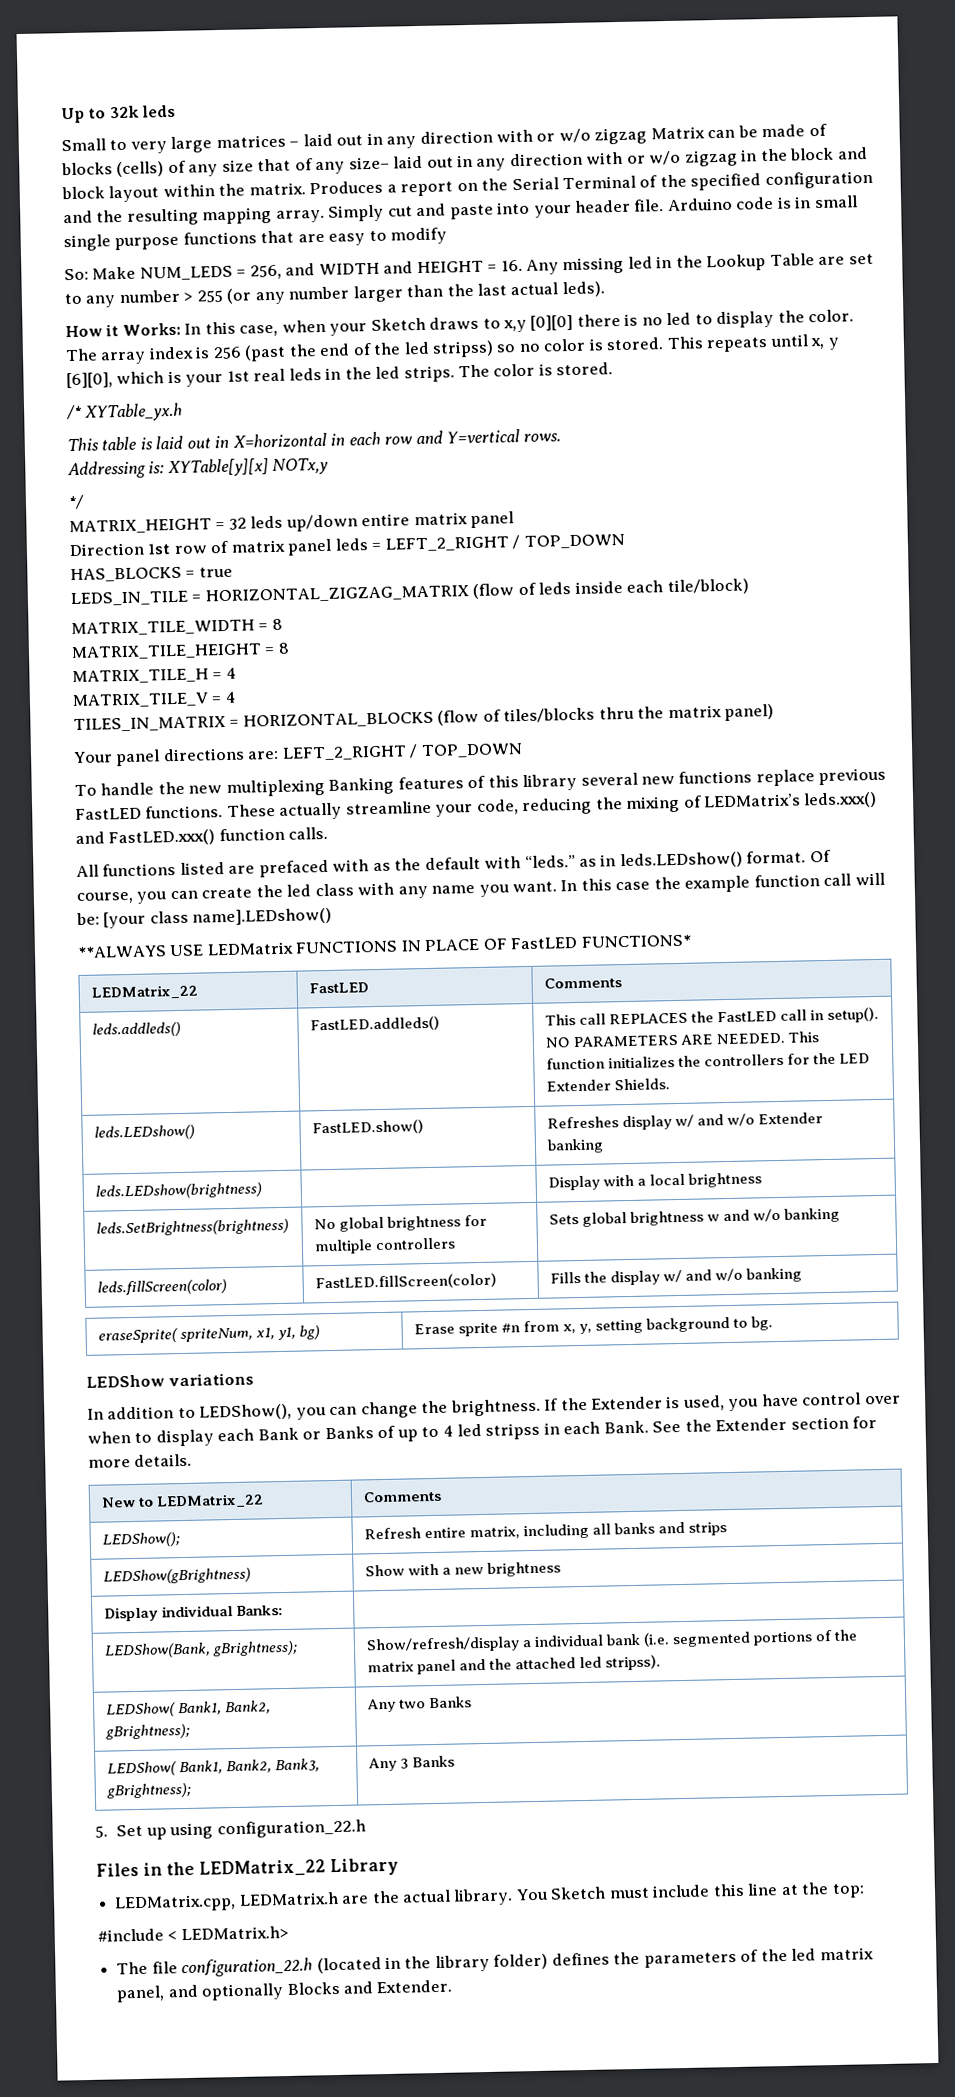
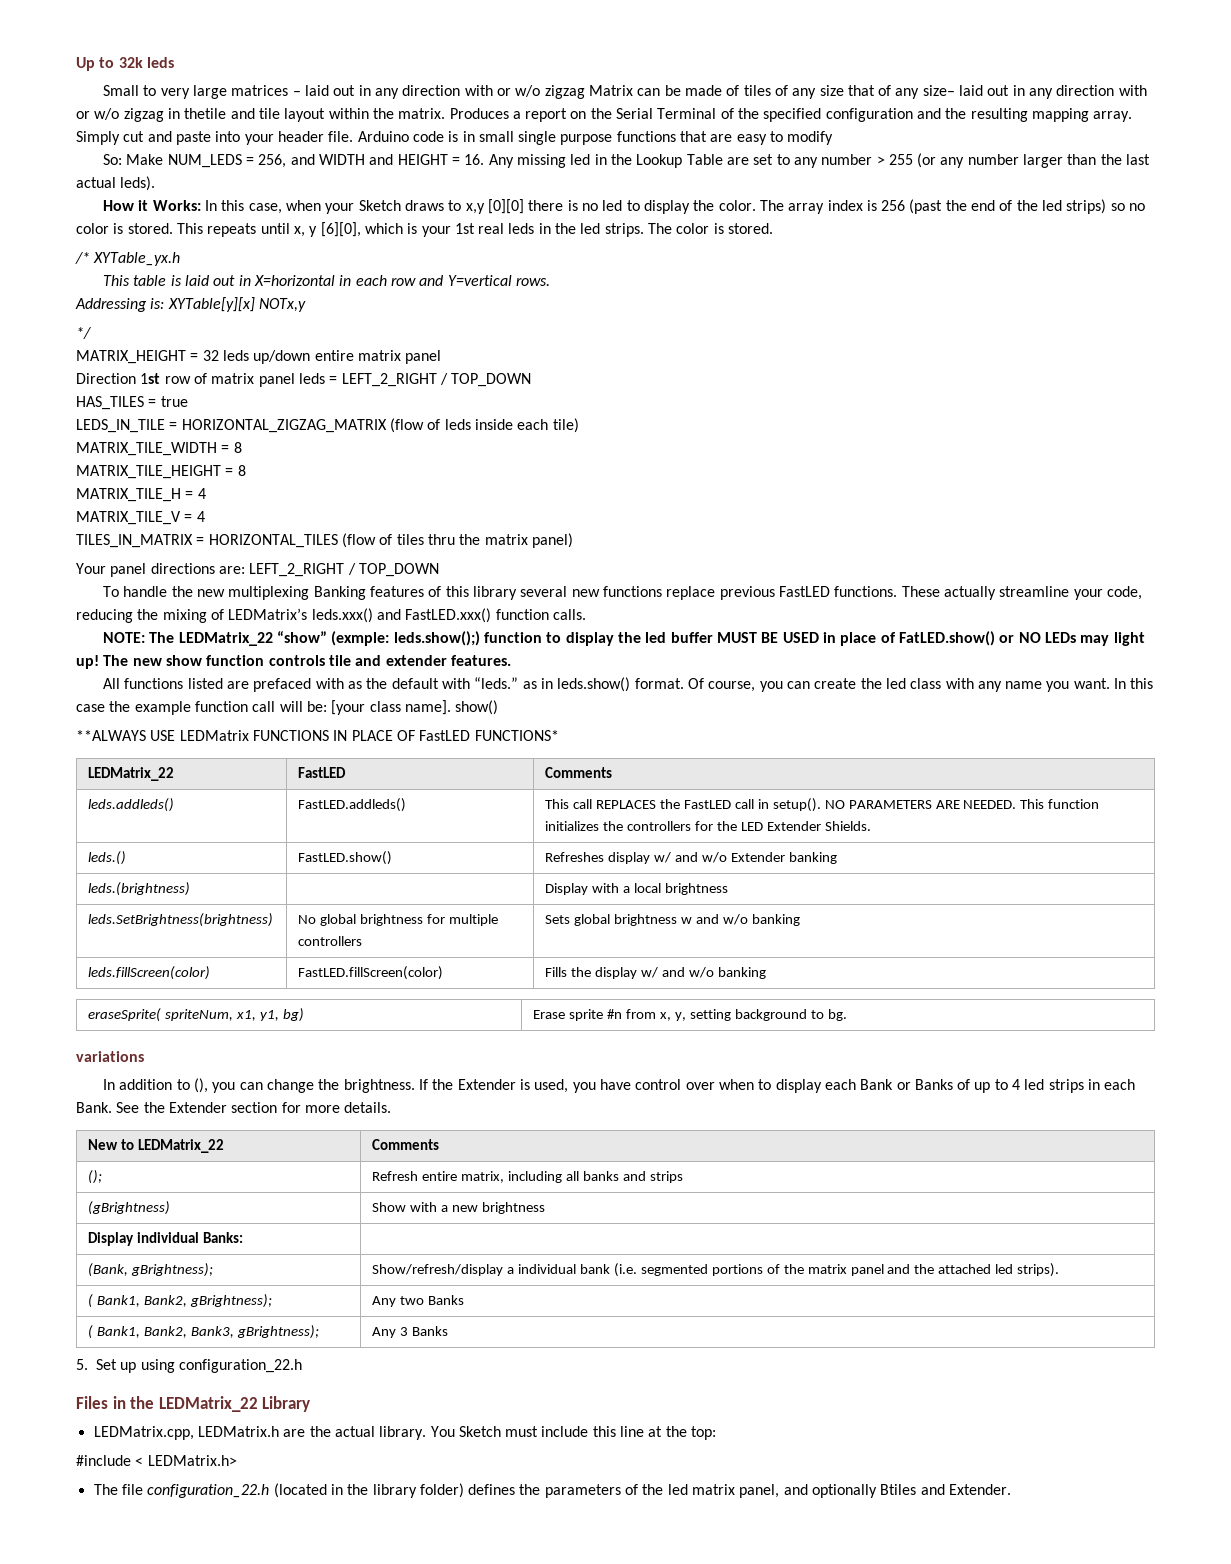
[61,161,165,178] blocks (cells) -> [743,85,771,96] tiles
[760,147,868,162] [61,186,105,200] the block and block -> [184,108,280,119] thetile and tile
[432,340,495,358] stripss) -> [1066,199,1107,214] strips)
[70,566,182,583] HAS_BLOCKS -> [76,396,144,410] HAS_TILES
[666,578,749,596] tile/block) -> [552,418,579,433] tile)
[242,707,596,729] HORIZONTAL_BLOCKS (flow of tiles/blocks -> [208,533,424,548] HORIZONTAL_TILES (flow of tiles
(329, 833) none -> [103,631,1145,646] [76,655,511,669] // NOTE: The LEDMatrix_22 “show” (exmple: leds.show();) function to display the led buffer MUST BE USED in place of FatLED.show() or NO LEDs may light up! The new show function controls tile and extender features.
[619,851,743,870] leds.LEDshow() -> [557,677,631,692] leds.show()
[192,907,333,926] name].LEDshow() -> [404,700,499,715] name]. show()
[93,1124,195,1141] leds.LEDshow() -> [88,851,127,865] leds.()
[94,1182,262,1200] leds.LEDshow(brightness) -> [88,882,191,896] leds.(brightness)
[86,1374,165,1388] LEDShow -> (847, 1015) none
[199,1403,293,1421] LEDShow(), -> [194,1078,209,1093] (),
[485,1422,541,1440] stripss -> [1048,1079,1084,1093] strips
[101,1532,180,1548] LEDShow(); -> [88,1170,103,1184] ();
[102,1567,251,1585] LEDShow(gBrightness) -> [88,1201,171,1215] (gBrightness)
[103,1642,211,1659] LEDShow(Bank, -> [88,1263,129,1277] (Bank,
[605,1654,662,1671] [105,1702,176,1718] stripss). // LEDShow( -> [1017,1263,1060,1277] [88,1294,94,1308] strips). // (
[106,1761,177,1777] LEDShow( -> [88,1325,94,1339] (
[286,1981,340,1996] Blocks -> [880,1484,917,1495] Btiles

